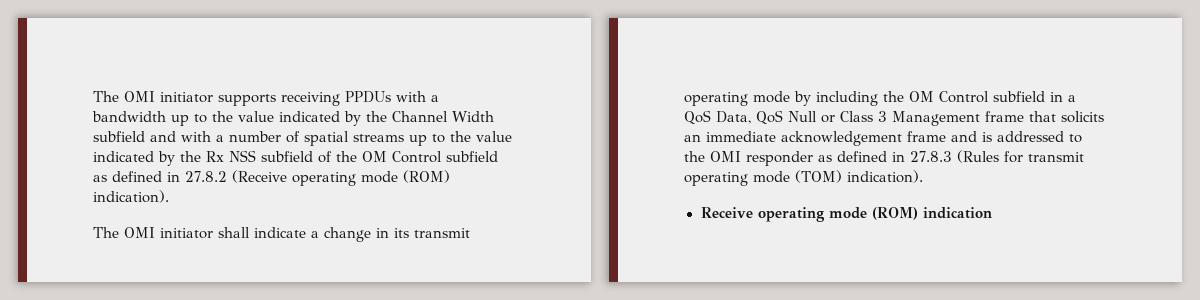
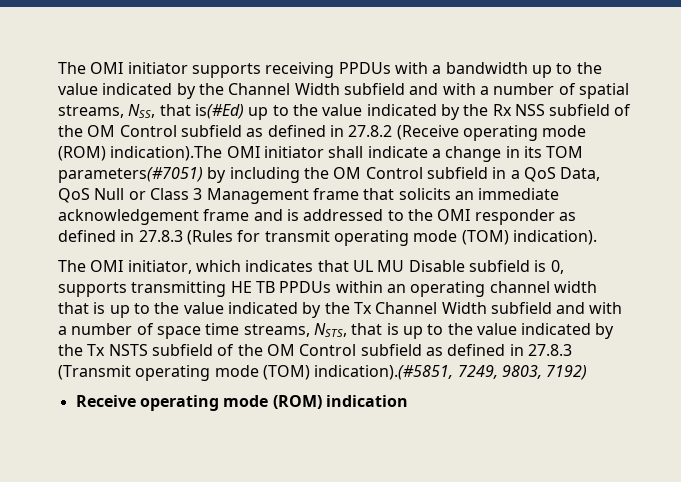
[353,134,404,142] streams -> [58,104,244,119] streams, NSS, that is(#Ed)
[93,190,169,203] [93,227,119,238] indication). // The -> [110,146,223,161] indication).The
[414,228,470,238] [684,91,790,106] transmit operating mode -> [546,146,584,158] [58,167,203,183] TOM parameters(#7051)
(923, 176) none -> [58,260,564,274] [58,281,597,297] [58,302,623,318] [58,323,615,339] [58,344,572,356] [58,365,588,381] // The OMI initiator, which indicates that UL MU Disable subfield is 0, supports transmitting HE TB PPDUs within an operating channel width that is up to the value indicated by the Tx Channel Width subfield and with a number of space time streams, NSTS, that is up to the value indicated by the Tx NSTS subfield of the OM Control subfield as defined in 27.8.3 (Transmit operating mode (TOM) indication).(#5851, 7249, 9803, 7192)

